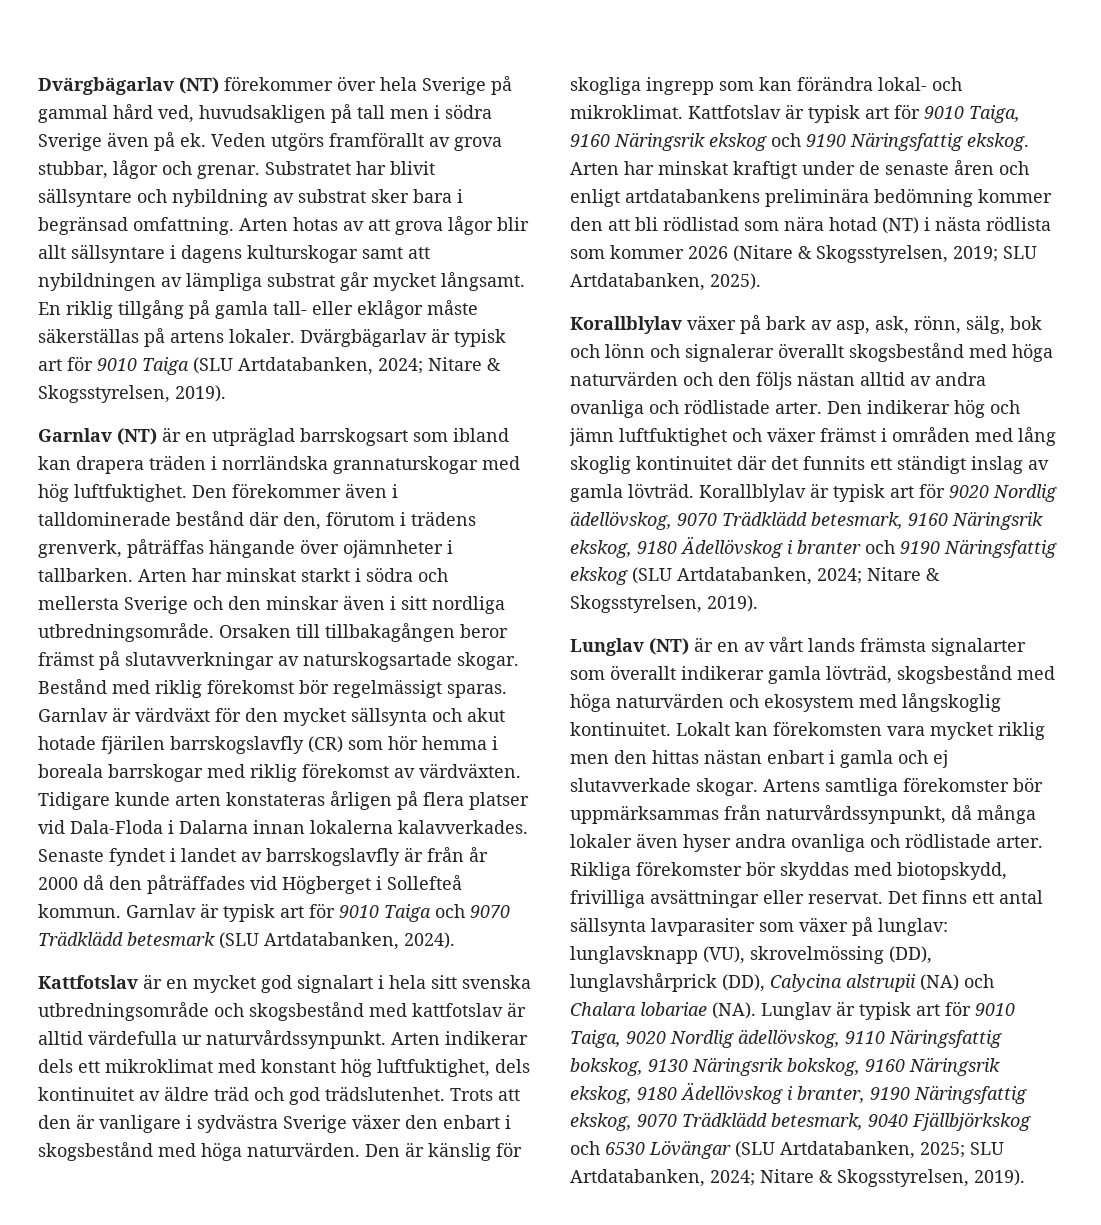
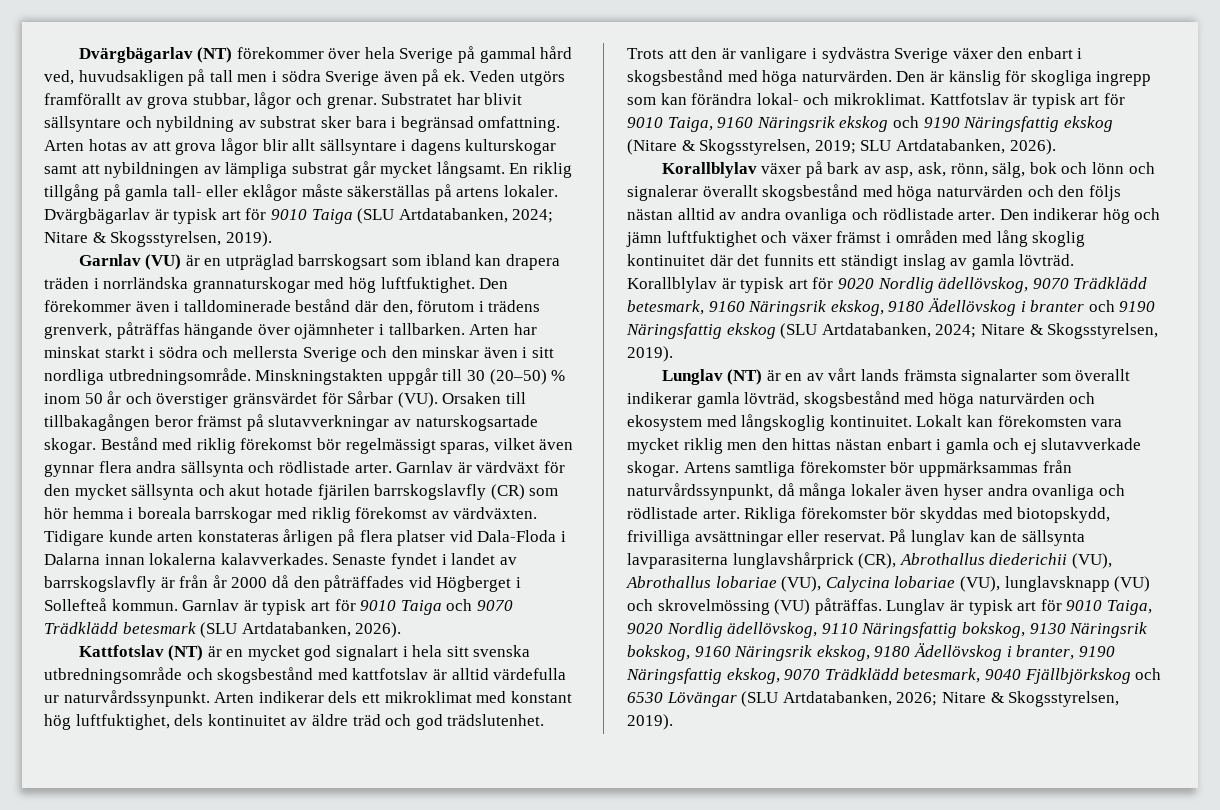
[117,428,157,445] (NT) -> [145,254,182,270] (VU)
(214, 632) none -> [255,368,566,385] [44,391,438,408] Minskningstakten uppgår till 30 (20–50) % inom 50 år och överstiger gränsvärdet för Sårbar (VU).
[447,684,507,698] sparas. -> [440,438,574,454] [44,461,392,477] sparas, vilket även gynnar flera andra sällsynta och rödlistade arter.
[404,932,455,949] [38,975,138,989] 2024). // Kattfotslav -> [355,622,402,638] [78,645,204,661] 2026). // Kattfotslav (NT)
[967,133,1029,151] [570,160,1029,179] [570,188,1052,207] [570,216,1051,234] [570,245,728,259] ekskog. Arten har minskat kraftigt under de senaste åren och enligt artdatabankens preliminära bedömning kommer den att bli rödlistad som nära hotad (NT) i nästa rödlista som kommer 2026 -> [1063,116,1113,132] ekskog
[710,273,761,290] 2025). -> [1009,139,1056,155] 2026).
[888,890,1043,904] [570,917,948,936] [570,945,932,964] [570,973,994,992] [570,1002,756,1019] Det finns ett antal sällsynta lavparasiter som växer på lunglav: lunglavsknapp (VU), skrovelmössing (DD), lunglavshårprick (DD), Calycina alstrupii (NA) och Chalara lobariae (NA). -> [889,529,1085,546] [627,552,1112,569] [626,576,1151,592] [627,598,882,615] På lunglav kan de sällsynta lavparasiterna lunglavshårprick (CR), Abrothallus diederichii (VU), Abrothallus lobariae (VU), Calycina lobariae (VU), lunglavsknapp (VU) och skrovelmössing (VU) påträffas.
[920,1142,1004,1158] [570,1169,755,1187] 2025; SLU Artdatabanken, 2024; -> [896,692,938,706] 2026;

